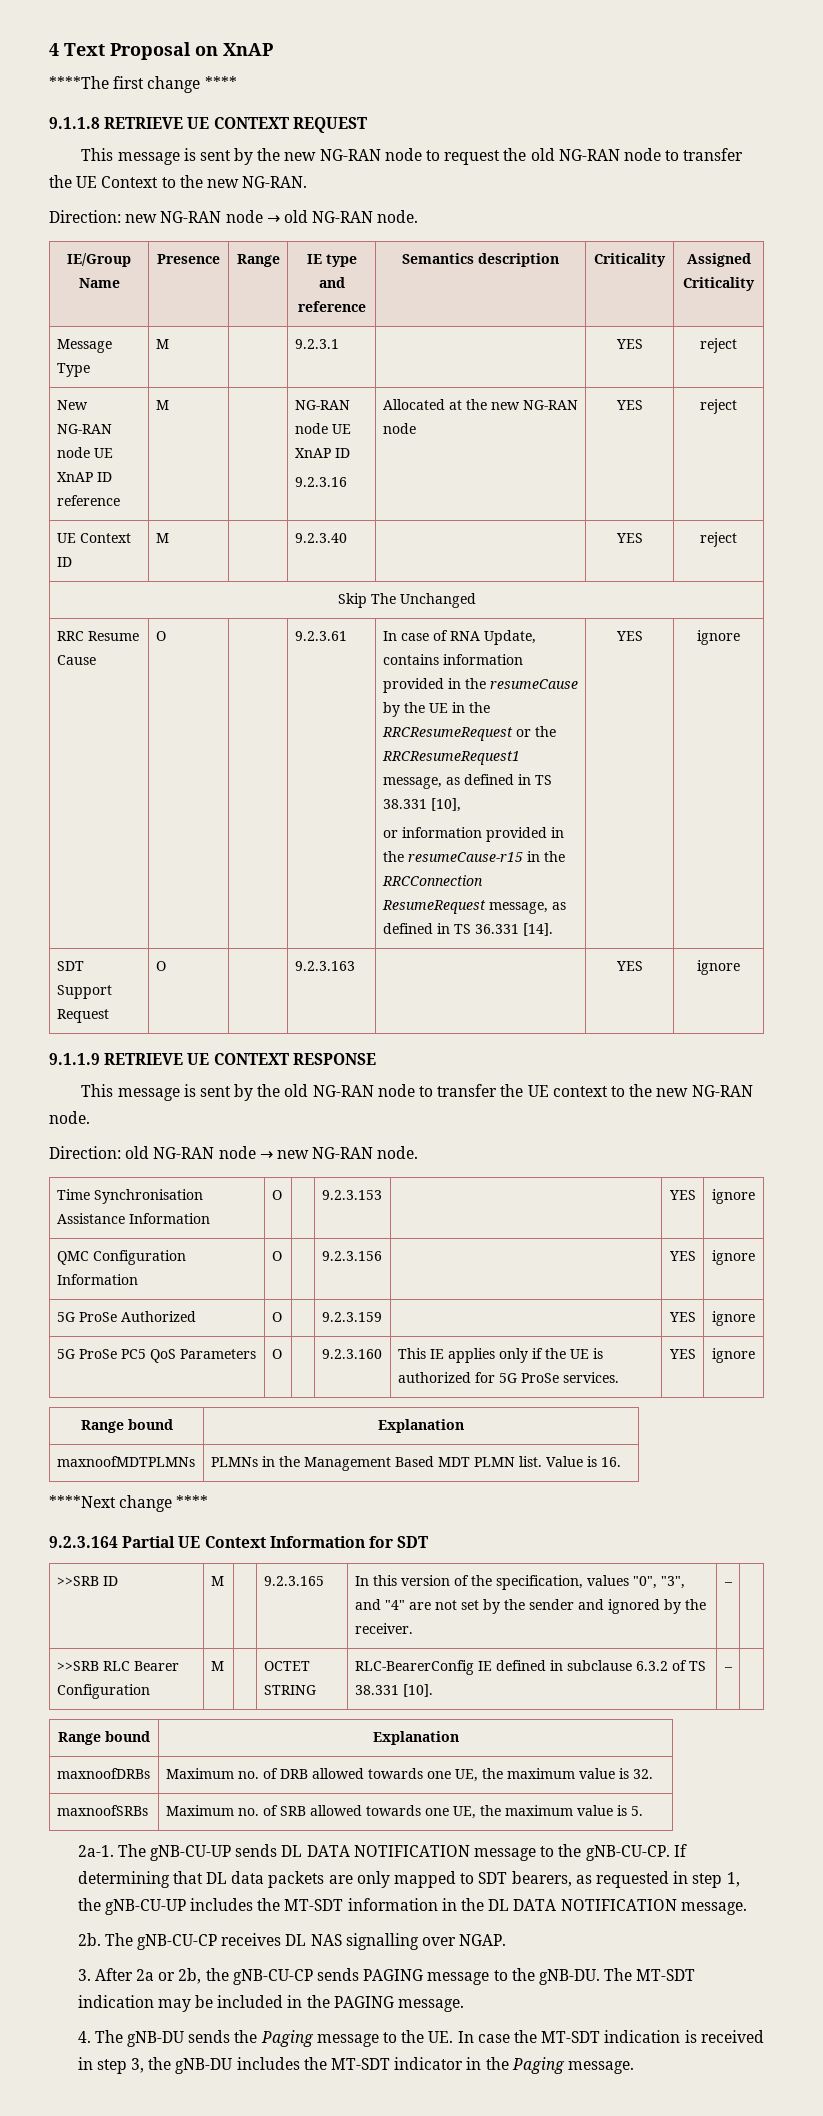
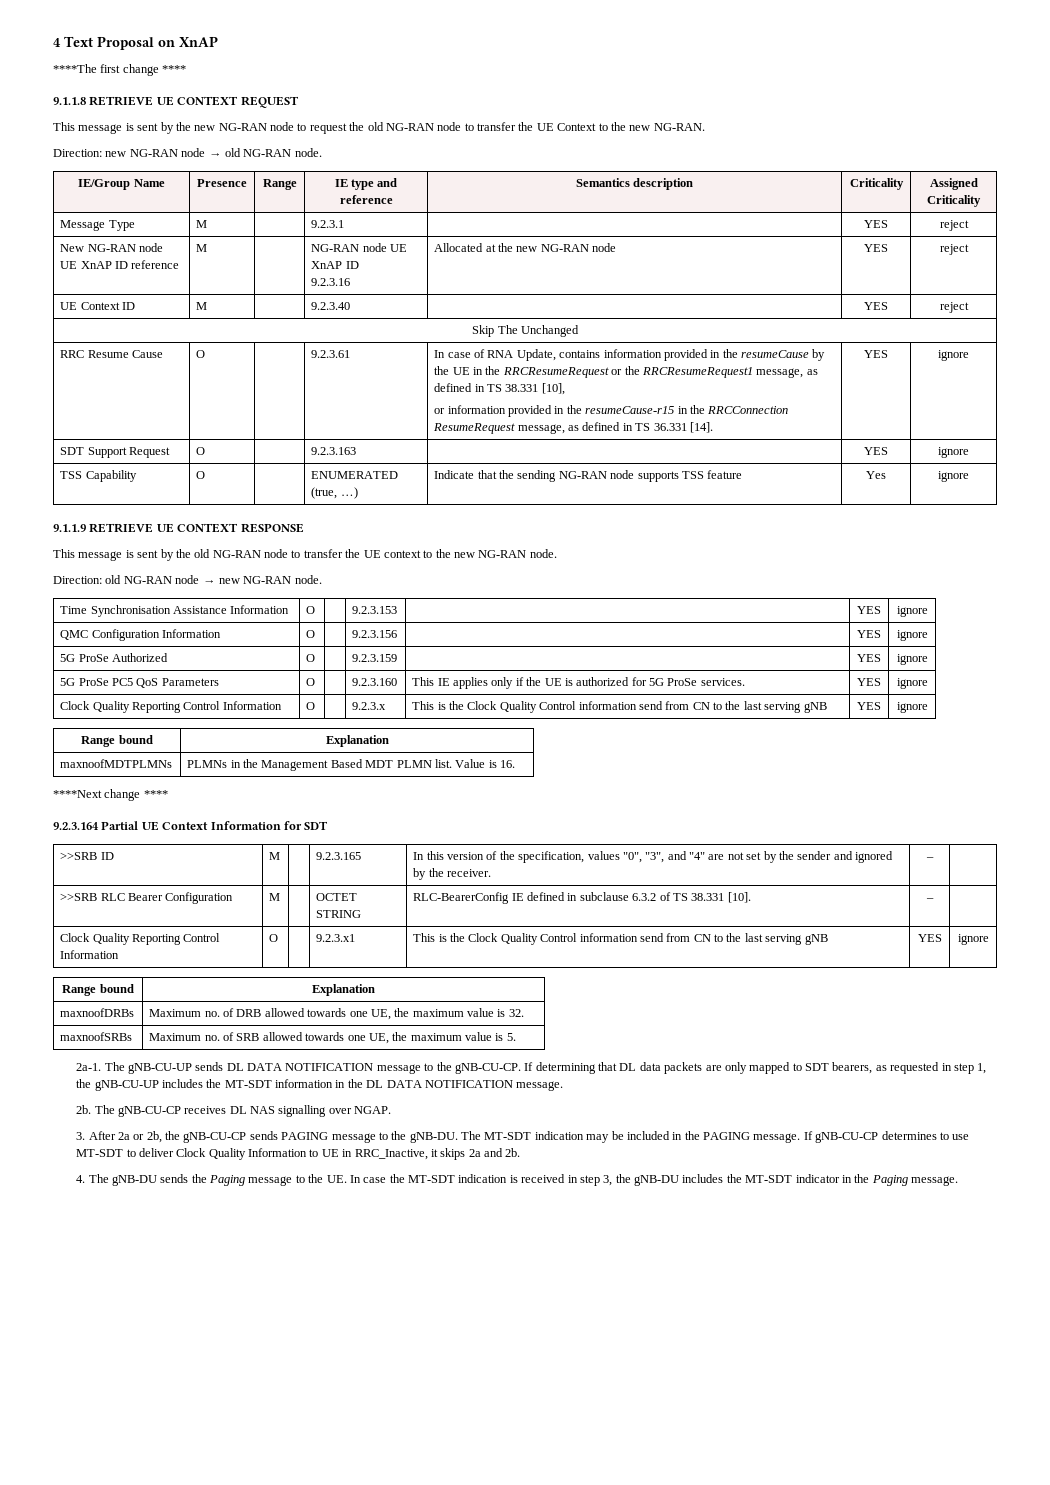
(740, 967) none -> [60,470,137,482] [196,471,206,479] [311,471,399,479] [311,487,358,499] [434,470,743,482] [866,471,886,479] [938,471,969,482] // TSS Capability | O | | ENUMERATED (true, …) | Indicate that the sending NG-RAN node supports TSS feature | Yes | ignore
(755, 1355) none -> [60,701,282,713] [306,702,316,710] [352,702,387,710] [412,701,827,713] [857,702,881,710] [896,702,928,713] // Clock Quality Reporting Control Information | O | | 9.2.3.x | This is the Clock Quality Control information send from CN to the last serving gNB | YES | ignore
(733, 1669) none -> [60,933,221,945] [60,950,120,959] [269,934,279,942] [316,934,356,942] [413,933,828,945] [917,934,942,942] [957,934,989,945] // Clock Quality Reporting Control Information | O | | 9.2.3.x1 | This is the Clock Quality Control information send from CN to the last serving gNB | YES | ignore
(465, 2005) none -> [803,1131,970,1143] [76,1148,521,1160] If gNB-CU-CP determines to use MT-SDT to deliver Clock Quality Information to UE in RRC_Inactive, it skips 2a and 2b.

